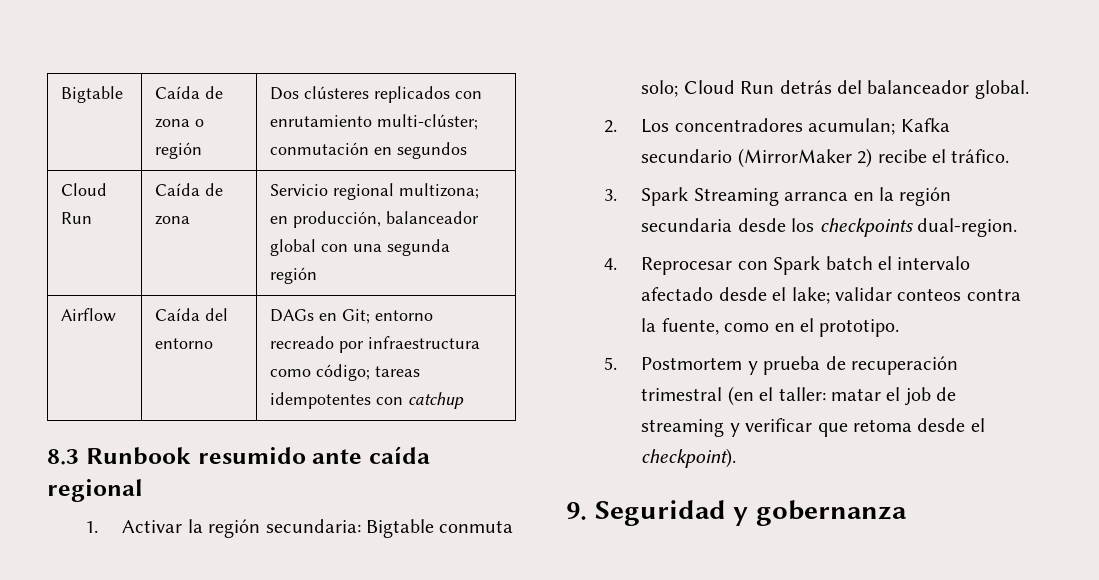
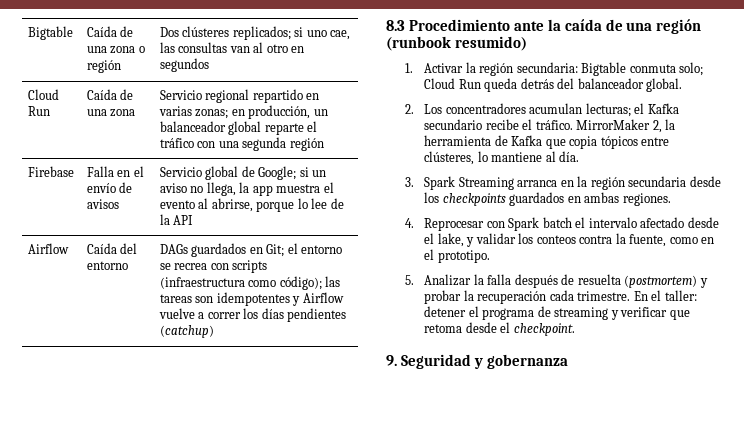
(224, 92) none -> [86,46,107,53] una
[374,86,483,103] [270,114,479,130] [270,142,370,155] replicados con enrutamiento multi-clúster; conmutación -> [232,26,351,40] [159,42,288,53] replicados; si uno cae, las consultas van al otro
(224, 189) none -> [86,109,107,116] una
[399,183,480,199] multizona; -> [252,89,320,103] [158,106,229,119] repartido en varias zonas;
(382, 219) none -> [313,109,328,116] un
(317, 247) none -> [264,121,318,135] [159,138,194,148] reparte el tráfico
(318, 275) none -> [27,166,74,177] [86,166,144,177] [86,182,133,193] [86,199,119,209] [159,166,327,180] [159,182,334,196] [159,198,344,212] [159,214,194,225] // Firebase | Falla en el envío de avisos | Servicio global de Google; si un aviso no llega, la app muestra el evento al abrirse, porque lo lee de la API
(315, 315) none -> [191,243,247,257] guardados
[375,310,434,321] [270,336,481,353] [270,364,421,381] [270,392,465,409] [47,446,430,465] [47,479,143,502] entorno recreado por infraestructura como código; tareas idempotentes con catchup // 8.3 Runbook resumido ante caída regional -> [287,243,343,254] [159,260,268,273] [159,276,341,290] [159,292,344,306] [158,308,347,322] [159,325,214,338] [386,19,702,34] [386,36,527,51] el entorno se recrea con scripts (infraestructura como código); las tareas son idempotentes y Airflow vuelve a correr los días pendientes (catchup) // 8.3 Procedimiento ante la caída de una región (runbook resumido)
(775, 87) none -> [484,78,518,92] queda
[808,118,950,135] [641,148,1010,168] acumulan; Kafka secundario (MirrorMaker 2) recibe el tráfico. -> [529,103,679,117] [424,119,676,133] [424,135,670,149] [424,151,580,165] acumulan lecturas; el Kafka secundario recibe el tráfico. MirrorMaker 2, la herramienta de Kafka que copia tópicos entre clústeres, lo mantiene al día.
[916,218,1017,237] dual-region. -> [509,192,671,206] guardados en ambas regiones.
[791,287,892,304] lake; validar -> [437,233,534,247] lake, y validar los
[641,356,958,375] [641,386,931,406] Postmortem y prueba de recuperación trimestral (en el taller: matar el job -> [424,274,708,288] [424,290,697,304] [424,306,535,320] Analizar la falla después de resuelta (postmortem) y probar la recuperación cada trimestre. En el taller: detener el programa
[641,448,737,468] checkpoint). -> [513,323,575,336] checkpoint.

